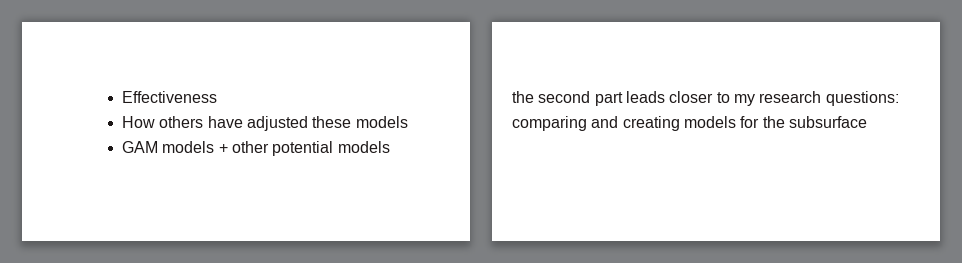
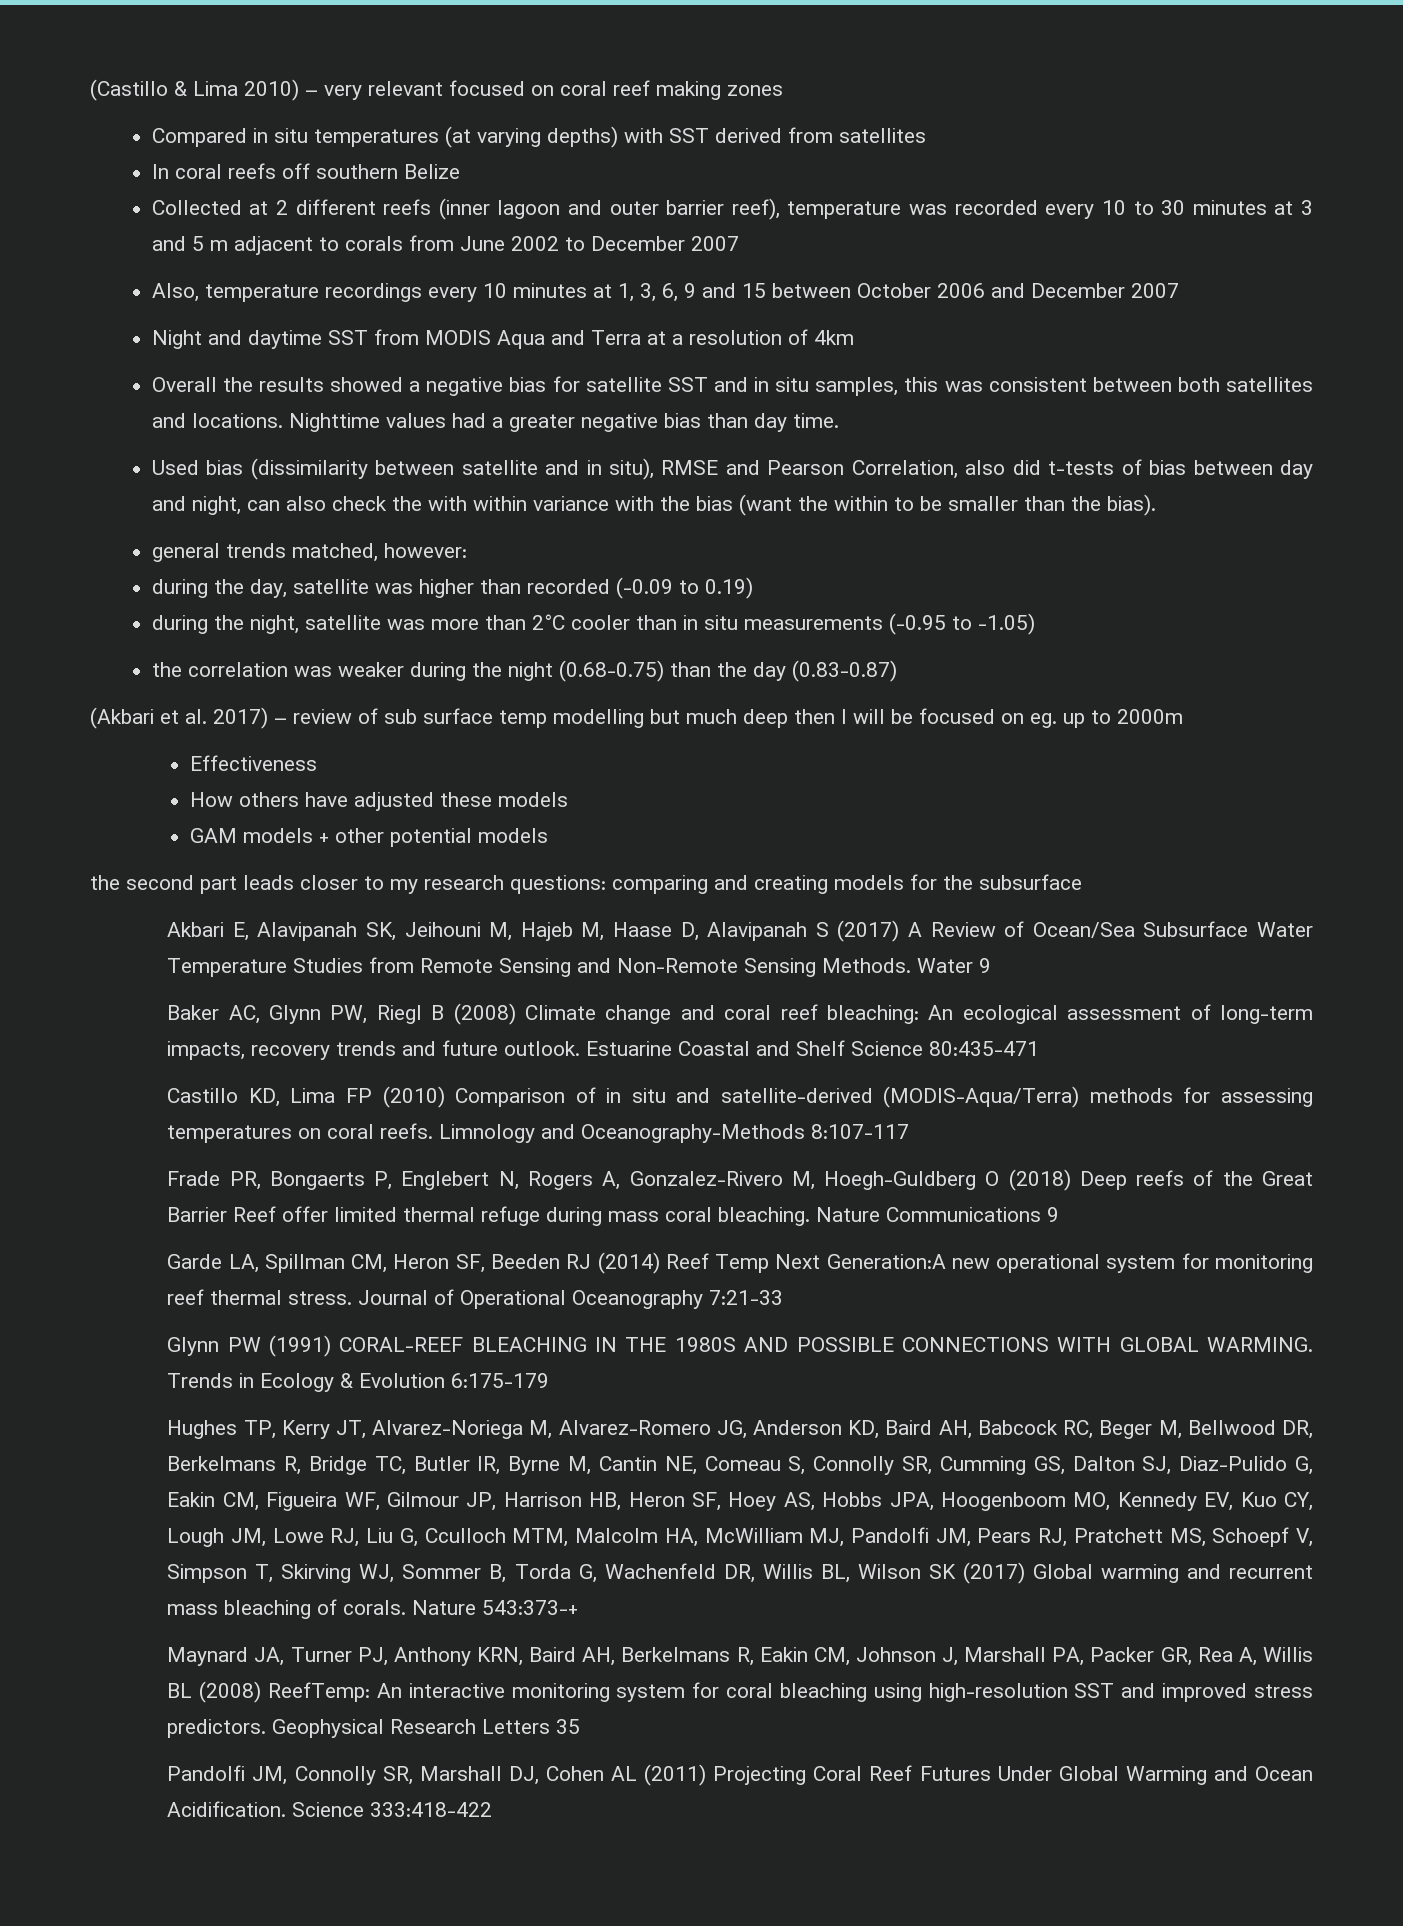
(122, 97) none -> [90,79,783,101] [151,126,926,148] [151,163,460,179] [151,198,1313,220] [151,235,739,255] [151,283,1179,302] [151,329,854,349] [151,376,1313,396] [151,413,839,432] [151,458,1314,480] [151,494,1156,516] [151,543,467,562] [151,577,753,599] [151,613,1035,635] [151,660,897,682] [90,707,1183,729] (Castillo & Lima 2010) – very relevant focused on coral reef making zones // Compared in situ temperatures (at varying depths) with SST derived from satellites // In coral reefs off southern Belize // Collected at 2 different reefs (inner lagoon and outer barrier reef), temperature was recorded every 10 to 30 minutes at 3 and 5 m adjacent to corals from June 2002 to December 2007 // Also, temperature recordings every 10 minutes at 1, 3, 6, 9 and 15 between October 2006 and December 2007 // Night and daytime SST from MODIS Aqua and Terra at a resolution of 4km // Overall the results showed a negative bias for satellite SST and in situ samples, this was consistent between both satellites and locations. Nighttime values had a greater negative bias than day time. // Used bias (dissimilarity between satellite and in situ), RMSE and Pearson Correlation, also did t-tests of bias between day and night, can also check the with within variance with the bias (want the within to be smaller than the bias). // general trends matched, however: // during the day, satellite was higher than recorded (-0.09 to 0.19) // during the night, satellite was more than 2°C cooler than in situ measurements (-0.95 to -1.05) // the correlation was weaker during the night (0.68-0.75) than the day (0.83-0.87) // (Akbari et al. 2017) – review of sub surface temp modelling but much deep then I will be focused on eg. up to 2000m //
(867, 122) none -> [167,920,1313,942] [167,957,992,977] [167,1003,1313,1025] [167,1040,1040,1060] [167,1086,1313,1108] [167,1123,910,1143] [167,1169,1313,1191] [167,1206,1060,1226] [167,1252,1313,1274] [167,1289,784,1309] [167,1335,1314,1357] [167,1373,550,1392] [167,1420,1314,1439] [167,1456,1313,1475] [167,1492,1313,1511] [167,1527,1314,1547] [167,1562,1313,1584] [167,1599,579,1619] [167,1647,1313,1666] [167,1681,1313,1703] [167,1719,581,1738] [167,1764,1314,1786] [167,1801,493,1817] // Akbari E, Alavipanah SK, Jeihouni M, Hajeb M, Haase D, Alavipanah S (2017) A Review of Ocean/Sea Subsurface Water Temperature Studies from Remote Sensing and Non-Remote Sensing Methods. Water 9 // Baker AC, Glynn PW, Riegl B (2008) Climate change and coral reef bleaching: An ecological assessment of long-term impacts, recovery trends and future outlook. Estuarine Coastal and Shelf Science 80:435-471 // Castillo KD, Lima FP (2010) Comparison of in situ and satellite-derived (MODIS-Aqua/Terra) methods for assessing temperatures on coral reefs. Limnology and Oceanography-Methods 8:107-117 // Frade PR, Bongaerts P, Englebert N, Rogers A, Gonzalez-Rivero M, Hoegh-Guldberg O (2018) Deep reefs of the Great Barrier Reef offer limited thermal refuge during mass coral bleaching. Nature Communications 9 // Garde LA, Spillman CM, Heron SF, Beeden RJ (2014) Reef Temp Next Generation:A new operational system for monitoring reef thermal stress. Journal of Operational Oceanography 7:21-33 // Glynn PW (1991) CORAL-REEF BLEACHING IN THE 1980S AND POSSIBLE CONNECTIONS WITH GLOBAL WARMING. Trends in Ecology & Evolution 6:175-179 // Hughes TP, Kerry JT, Alvarez-Noriega M, Alvarez-Romero JG, Anderson KD, Baird AH, Babcock RC, Beger M, Bellwood DR, Berkelmans R, Bridge TC, Butler IR, Byrne M, Cantin NE, Comeau S, Connolly SR, Cumming GS, Dalton SJ, Diaz-Pulido G, Eakin CM, Figueira WF, Gilmour JP, Harrison HB, Heron SF, Hoey AS, Hobbs JPA, Hoogenboom MO, Kennedy EV, Kuo CY, Lough JM, Lowe RJ, Liu G, Cculloch MTM, Malcolm HA, McWilliam MJ, Pandolfi JM, Pears RJ, Pratchett MS, Schoepf V, Simpson T, Skirving WJ, Sommer B, Torda G, Wachenfeld DR, Willis BL, Wilson SK (2017) Global warming and recurrent mass bleaching of corals. Nature 543:373-+ // Maynard JA, Turner PJ, Anthony KRN, Baird AH, Berkelmans R, Eakin CM, Johnson J, Marshall PA, Packer GR, Rea A, Willis BL (2008) ReefTemp: An interactive monitoring system for coral bleaching using high-resolution SST and improved stress predictors. Geophysical Research Letters 35 // Pandolfi JM, Connolly SR, Marshall DJ, Cohen AL (2011) Projecting Coral Reef Futures Under Global Warming and Ocean Acidification. Science 333:418-422

